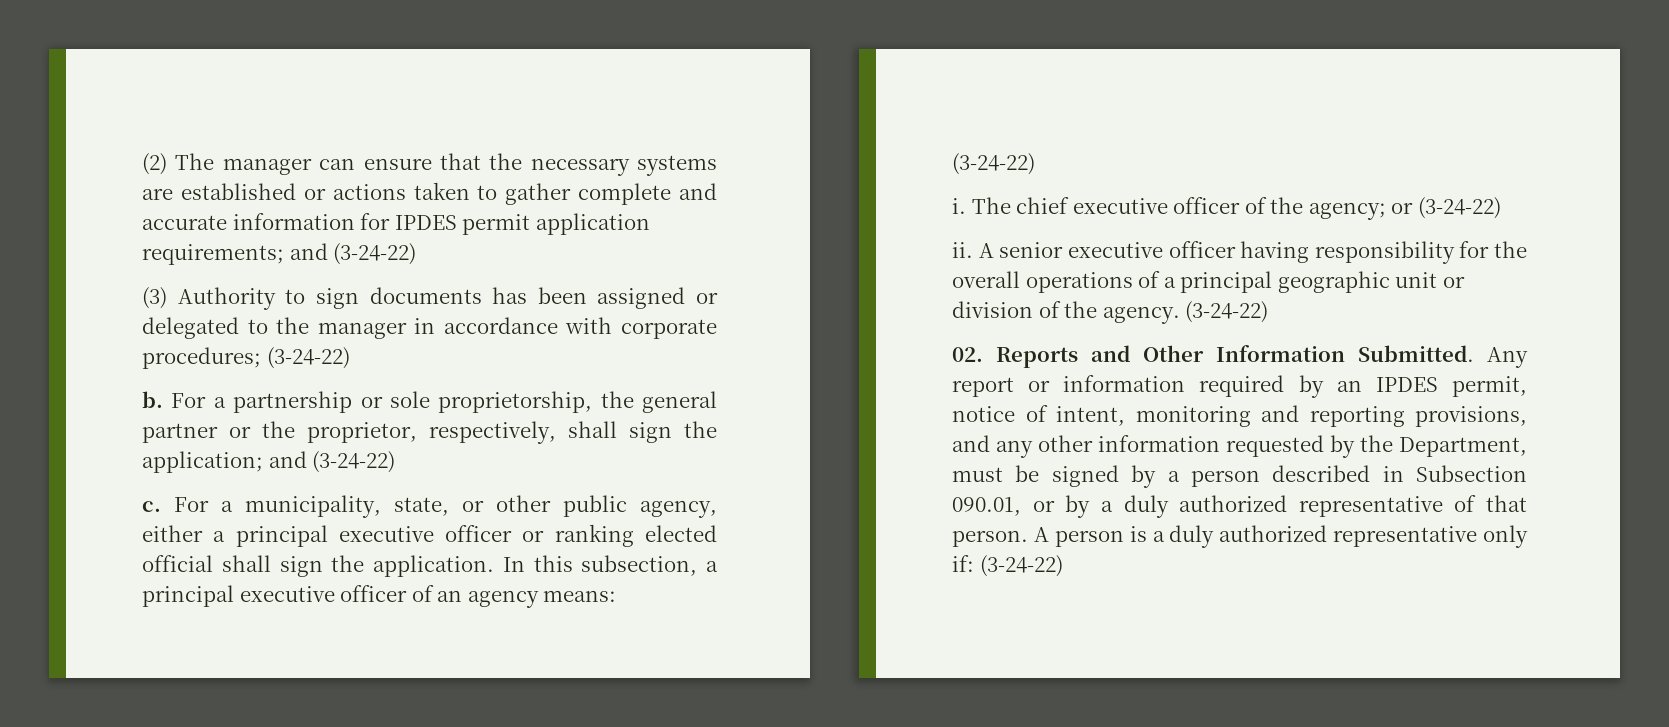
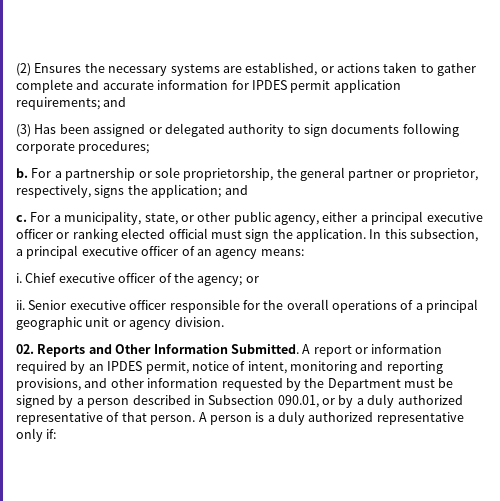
[175,153,481,175] The manager can ensure that -> [34,63,82,73] Ensures
[180,183,296,200] established -> [245,62,318,76] established,
[333,243,417,265] (3-24-22) -> (127, 102) none
[177,287,718,310] [142,317,613,339] Authority to sign documents has been assigned or delegated to the manager in accordance with -> [34,123,459,137] Has been assigned or delegated authority to sign documents following
[266,347,350,369] (3-24-22) -> (150, 147) none
[262,421,295,438] the -> (410, 174) none
[568,421,672,443] shall sign -> [94,185,125,198] signs
[312,451,396,473] (3-24-22) -> (248, 190) none
[221,555,271,572] shall -> [210,230,242,239] must
[952,153,1035,175] // (3-24-22) -> (304, 252) none
[971,197,1070,214] The chief -> [25,273,57,283] Chief
[1417,197,1501,219] (3-24-22) -> (259, 279) none
[978,241,1455,264] A senior executive officer having responsibility -> [28,299,240,313] Senior executive officer responsible
[952,301,1269,324] division of the agency. (3-24-22) -> [129,317,224,330] agency division.
[1487,347,1528,368] Any -> [302,344,311,354] A
[996,440,1033,458] any -> (108, 383) none
[1399,437,1527,457] Department, -> [327,378,401,391] Department
[979,555,1063,577] (3-24-22) -> (57, 434) none

